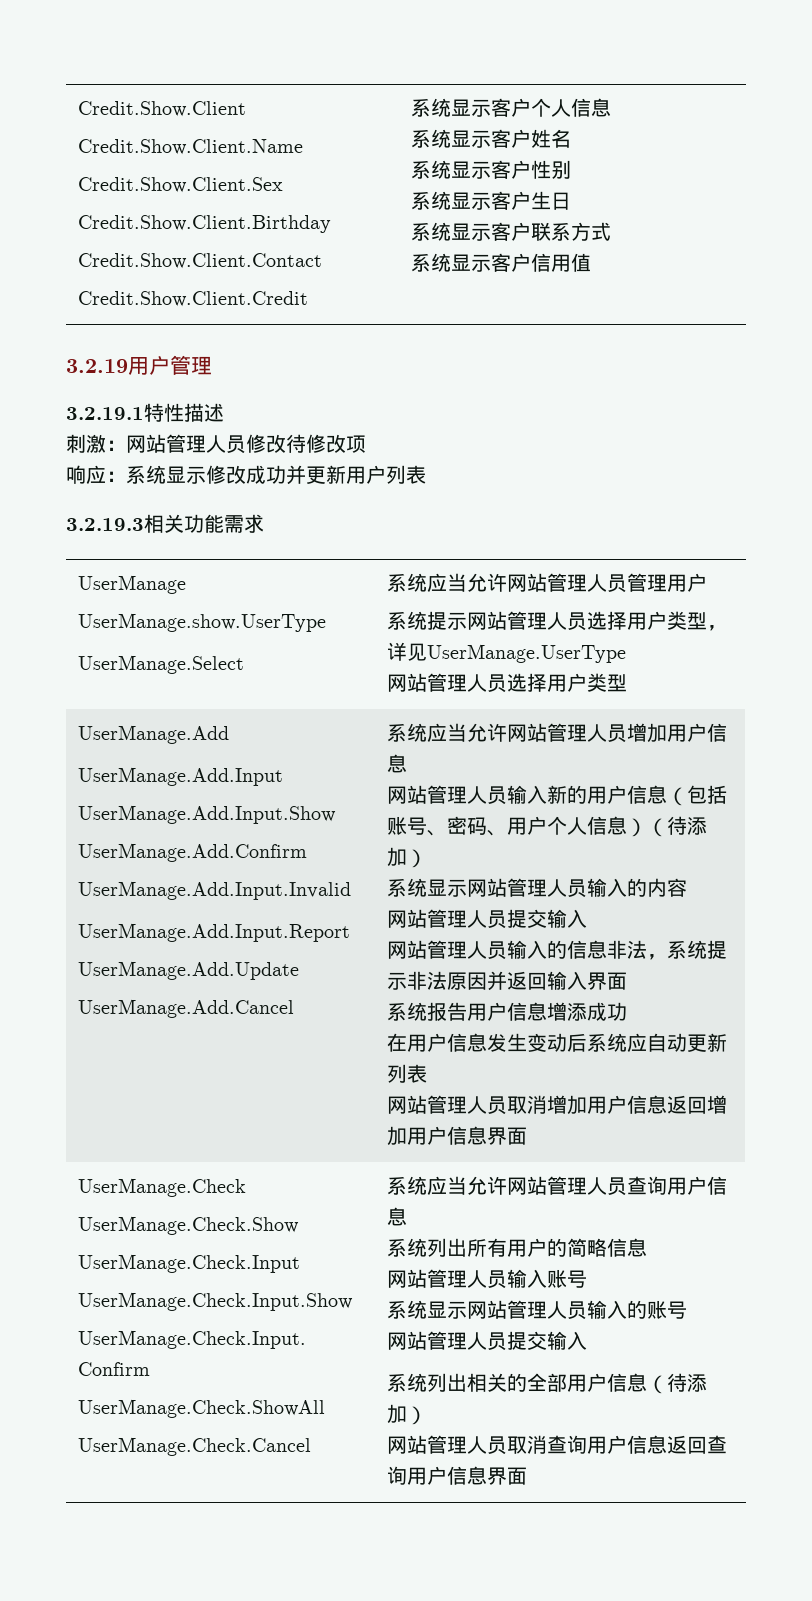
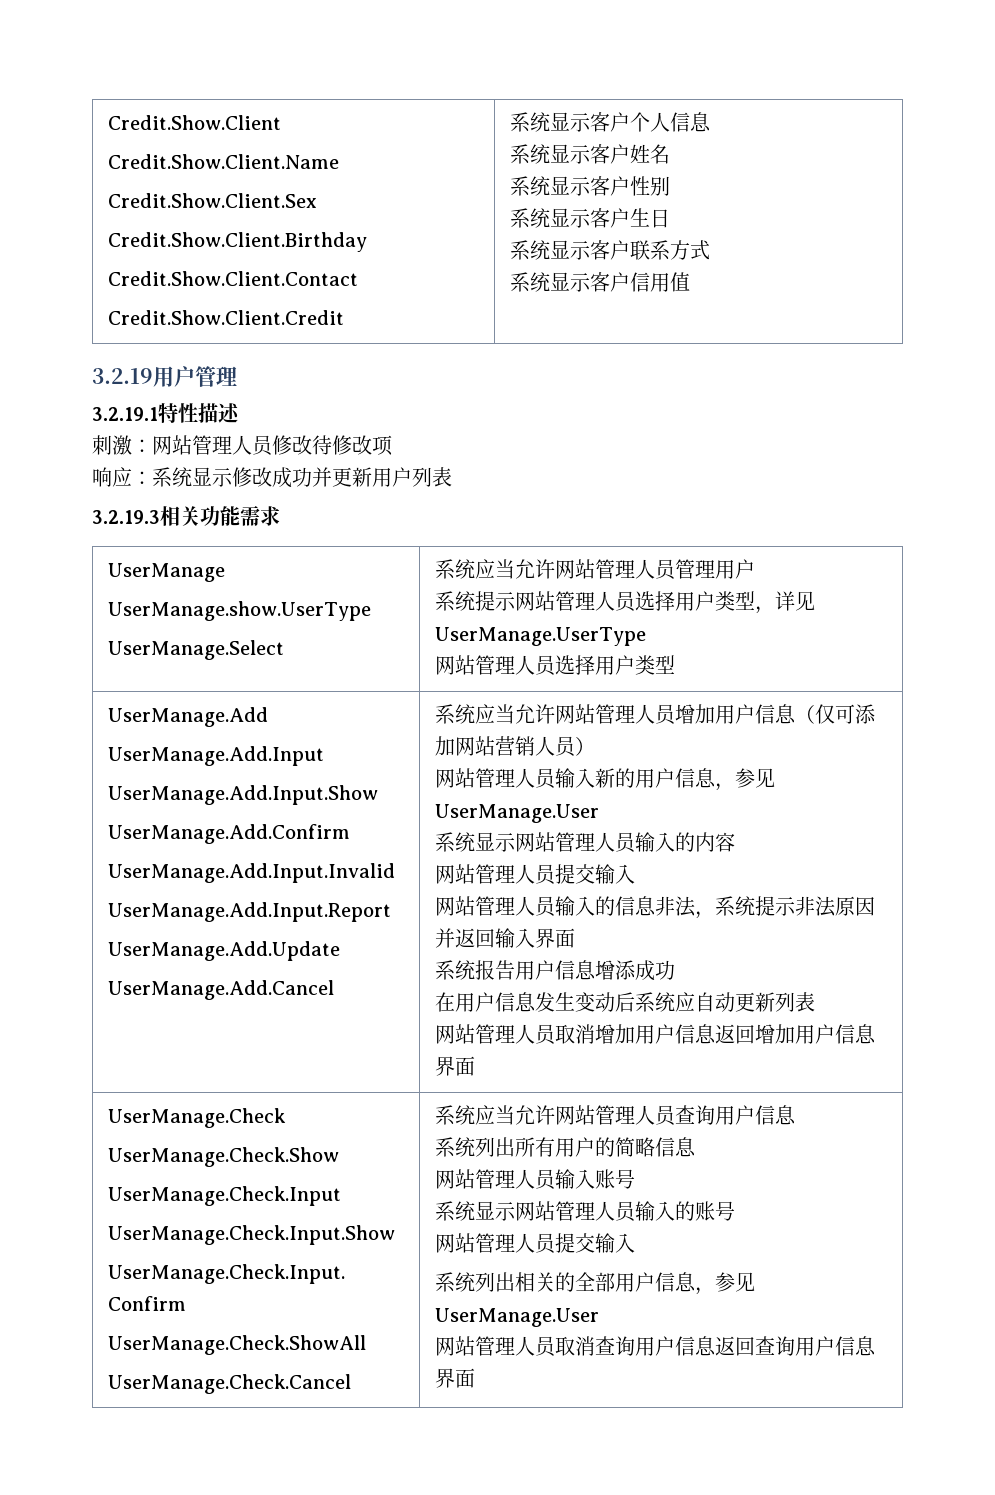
(408, 763) none -> [794,704,876,724] [434,736,595,757] （仅可添加网站营销人员）
[667,785,728,806] [387,816,708,837] [387,847,428,868] （包括账号、密码、用户个人信息）（待添加） -> [714,768,775,791] [434,804,599,823] ，参见UserManage.User
[647,1373,708,1394] [387,1404,428,1425] （待添加） -> [694,1272,755,1295] [434,1308,599,1327] ，参见UserManage.User

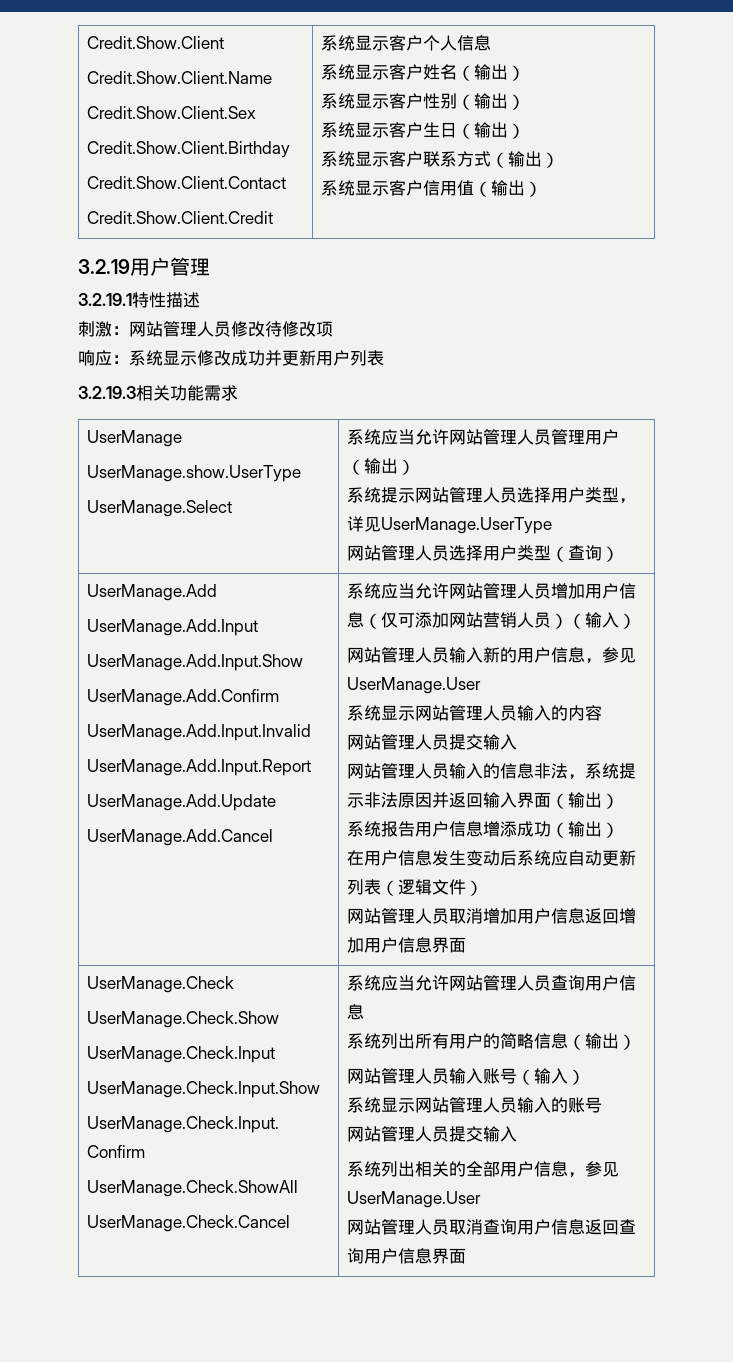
(670, 154) none -> [457,64,526,81] （输出）
(670, 186) none -> [457,93,526,110] （输出）
(670, 218) none -> [457,122,526,139] （输出）
(710, 250) none -> [491,151,560,168] （输出）
(690, 282) none -> [474,180,543,197] （输出）
(755, 569) none -> [347,458,416,475] （输出）
(675, 664) none -> [551,545,620,562] （查询）
(595, 746) none -> [568,612,637,629] （输入）
(575, 938) none -> [551,792,620,809] （输出）
(675, 970) none -> [551,821,620,838] （输出）
(815, 1002) none -> [381,879,484,896] （逻辑文件）
(696, 1147) none -> [568,1033,637,1050] （输出）
(635, 1179) none -> [517,1068,586,1085] （输入）

